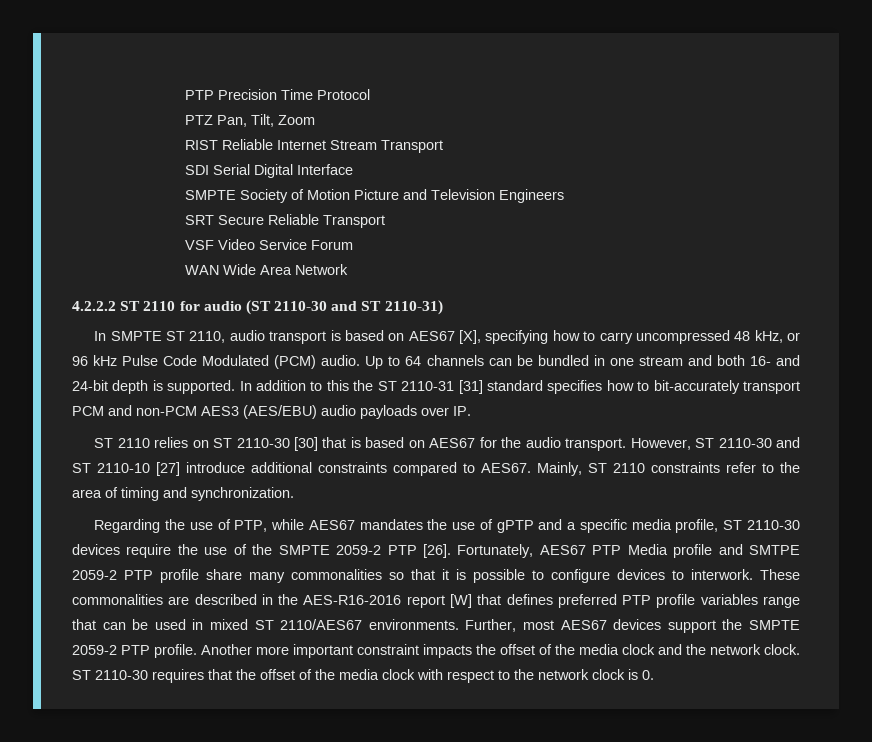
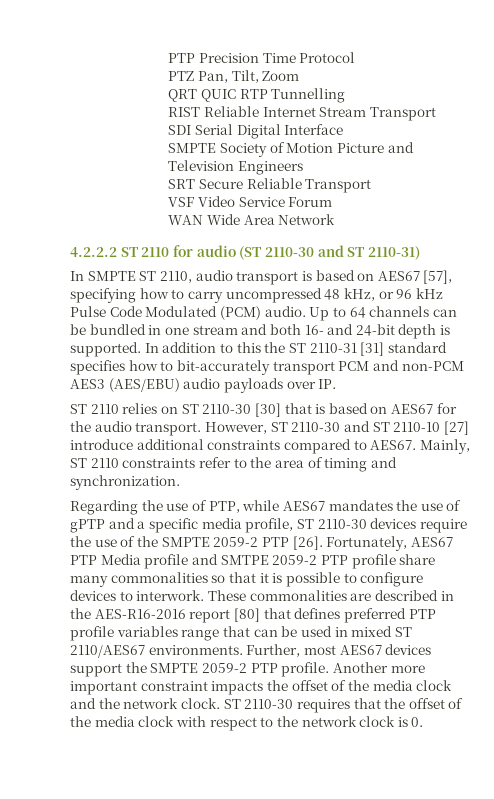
(316, 120) none -> [168,88,346,103] // QRT QUIC RTP Tunnelling
[459,330,482,344] [X], -> [423,270,453,284] [57],
[450,594,472,608] [W] -> [233,608,260,622] [80]

